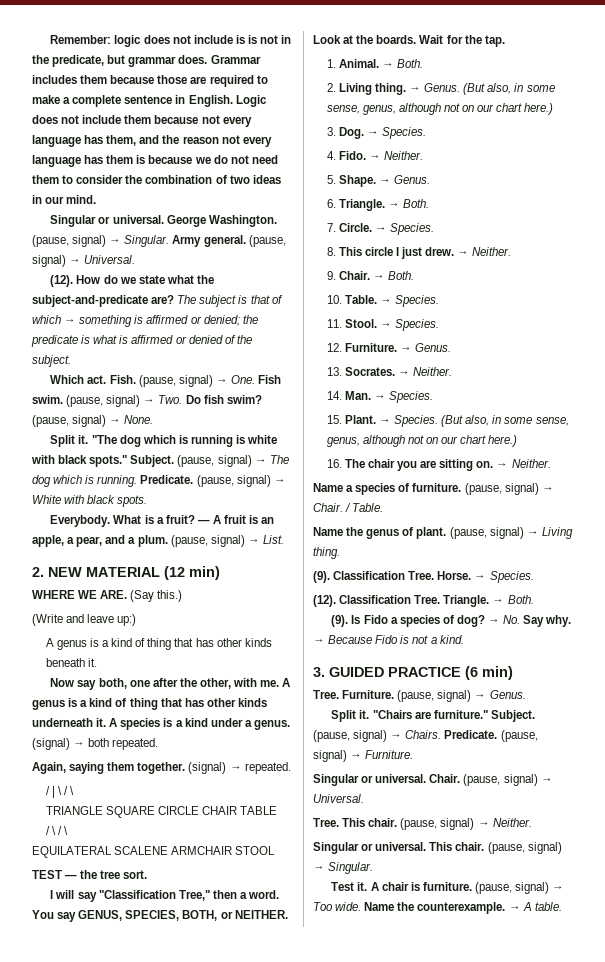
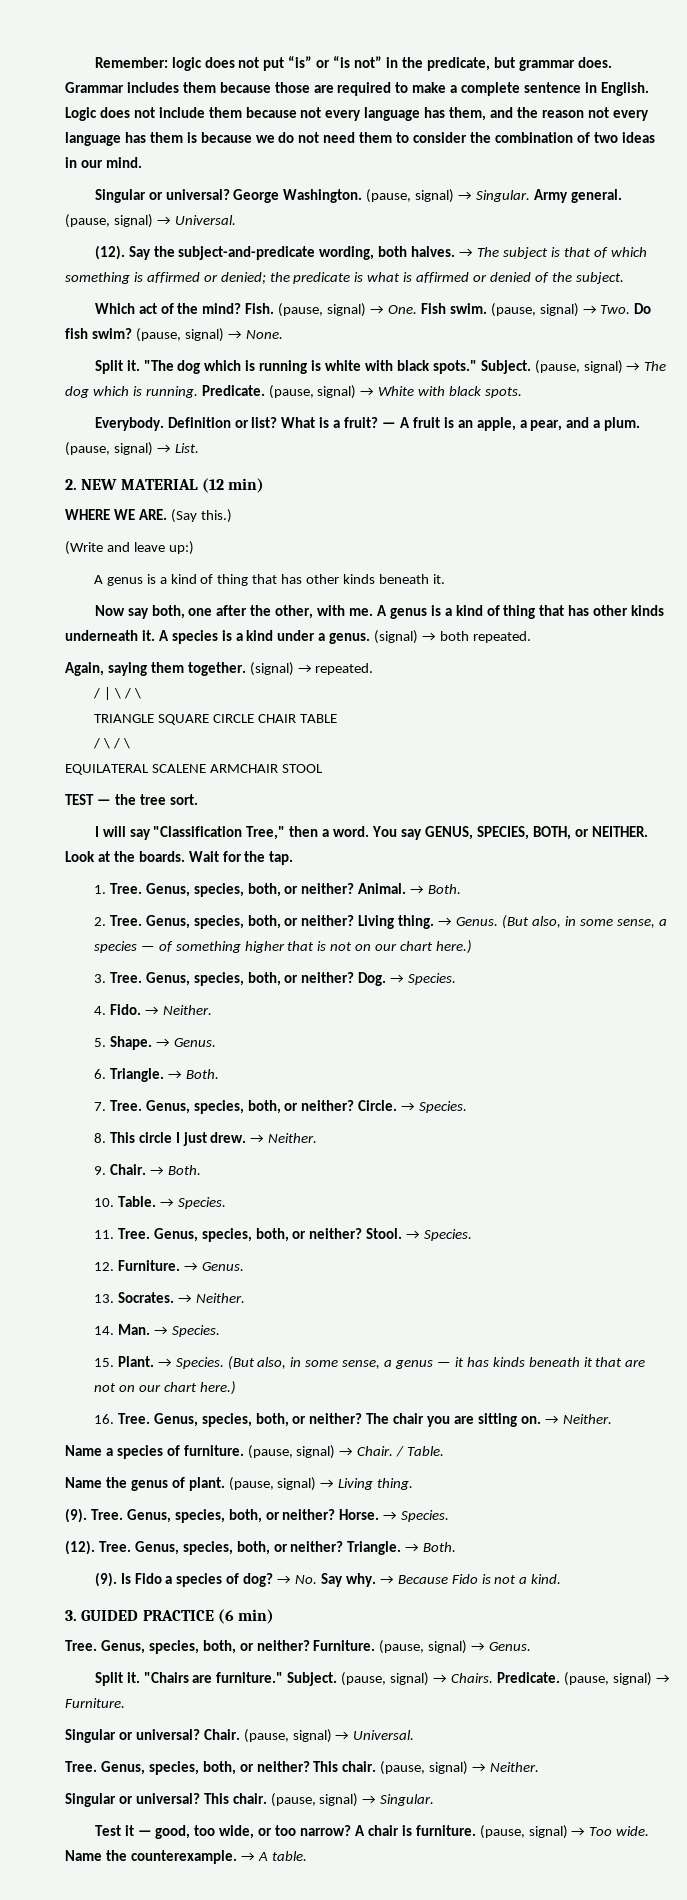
[193,35,279,44] include is is not -> [263,56,383,71] put “is” or “is not”
[112,215,164,224] universal. -> [165,189,230,200] universal?
[76,275,214,284] [32,295,175,307] How do we state what the subject-and-predicate are? -> [128,246,474,260] Say the subject-and-predicate wording, both halves. →
[64,319,77,324] → -> (647, 252) none
[87,375,107,384] act. -> [138,303,242,314] act of the mind?
(111, 521) none -> [167,417,278,428] Definition or list?
[338,59,424,68] [326,83,336,92] Animal. → Both. // 2. -> [109,883,462,897] [93,915,355,929] Tree. Genus, species, both, or neither? Animal. → Both. // 2. Tree. Genus, species, both, or neither?
[362,103,441,115] genus, although -> [658,919,667,926] [93,941,327,953] a species — of something higher that is
(336, 131) none -> [109,972,355,986] Tree. Genus, species, both, or neither?
(336, 227) none -> [109,1100,355,1114] Tree. Genus, species, both, or neither?
(342, 323) none -> [117,1228,363,1242] Tree. Genus, species, both, or neither?
[326,435,405,447] genus, although -> [384,1357,646,1369] a genus — it has kinds beneath it that are
(342, 463) none -> [117,1413,363,1427] Tree. Genus, species, both, or neither?
[333,571,534,583] [313,595,441,607] Classification Tree. Horse. → Species. // (12). Classification Tree. -> [90,1509,450,1523] [65,1540,344,1555] Tree. Genus, species, both, or neither? Horse. → Species. // (12). Tree. Genus, species, both, or neither?
(339, 694) none -> [100,1640,310,1654] Genus, species, both, or neither?
[375,774,427,783] universal. -> [135,1729,200,1740] universal?
(339, 822) none -> [100,1761,310,1775] Genus, species, both, or neither?
[375,842,427,851] universal. -> [135,1793,200,1804] universal?
[357,882,368,891] it. -> [124,1825,352,1839] it — good, too wide, or too narrow?

